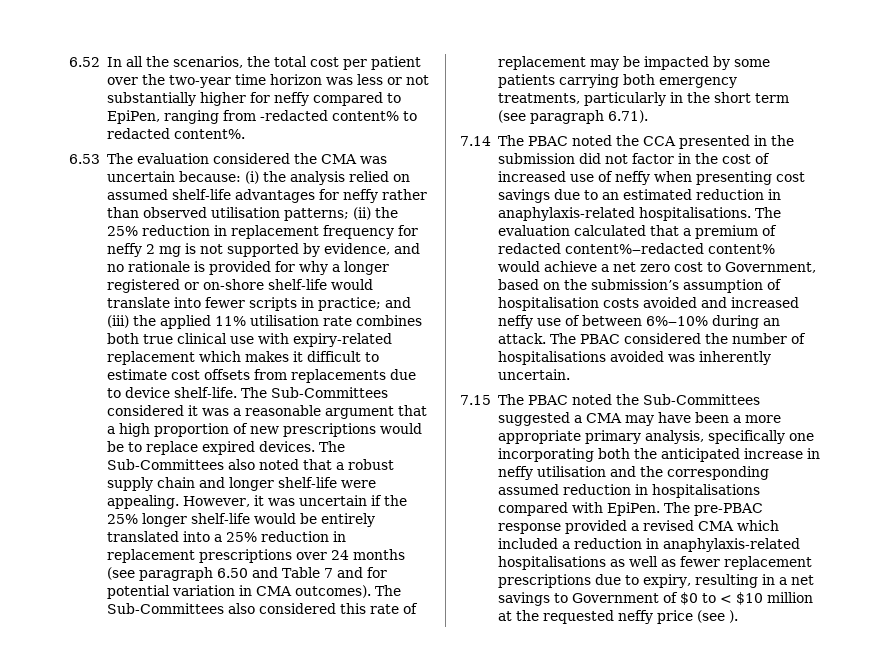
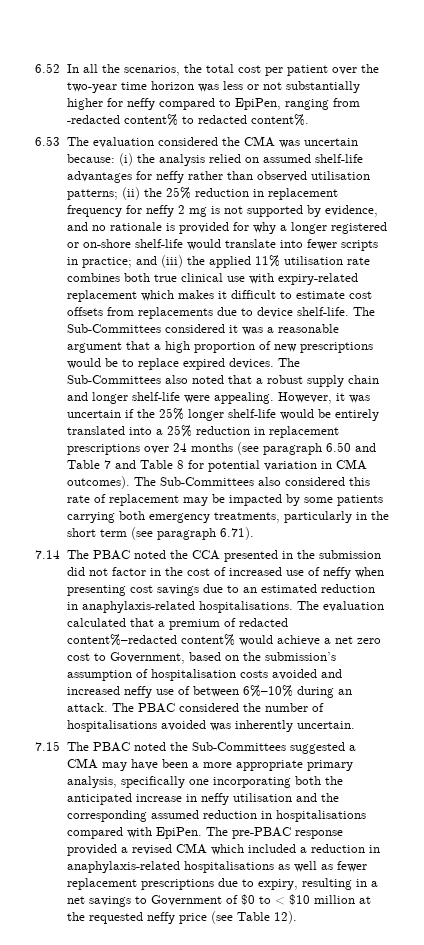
(363, 572) none -> [139,460,184,469] Table 8
[728,610,738,623] ). -> [236,911,297,924] Table 12).

